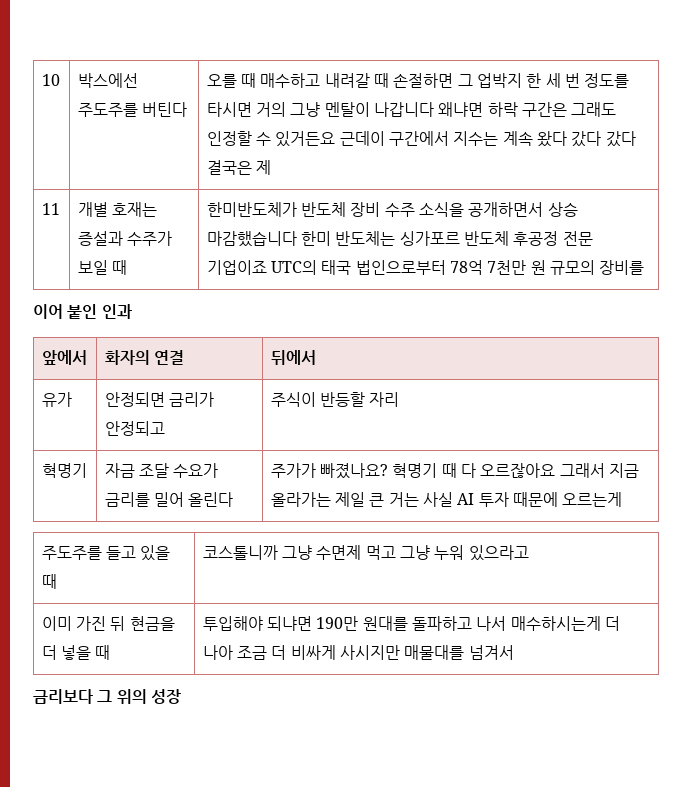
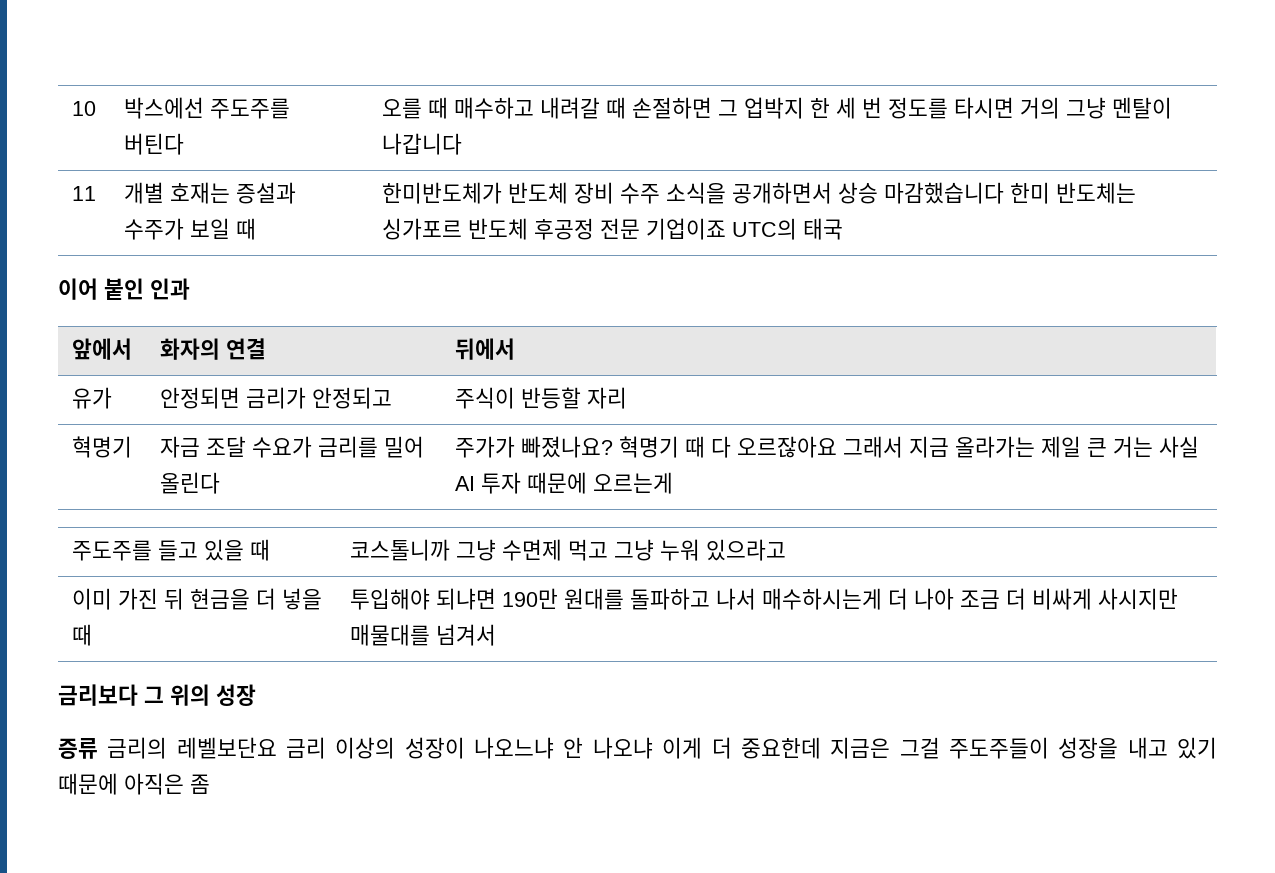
[438,102,617,117] [206,131,636,147] [206,160,272,175] 왜냐면 하락 구간은 그래도 인정할 수 있거든요 근데이 구간에서 지수는 계속 왔다 갔다 갔다 결국은 제 -> (462, 144) none
[355,260,645,275] 법인으로부터 78억 7천만 원 규모의 장비를 -> (843, 229) none
(181, 696) none -> [58,737,1217,759] [58,773,210,795] // 증류 금리의 레벨보단요 금리 이상의 성장이 나오느냐 안 나오냐 이게 더 중요한데 지금은 그걸 주도주들이 성장을 내고 있기 때문에 아직은 좀

